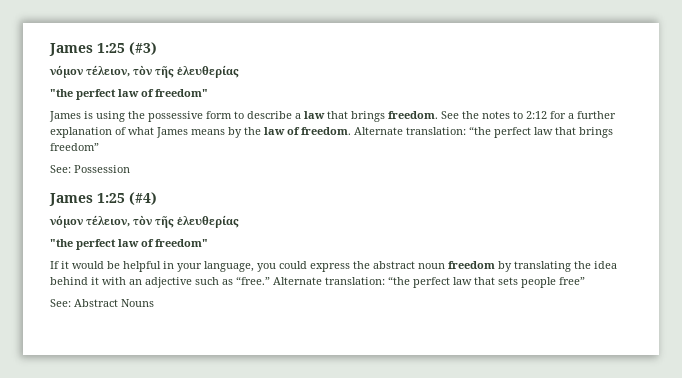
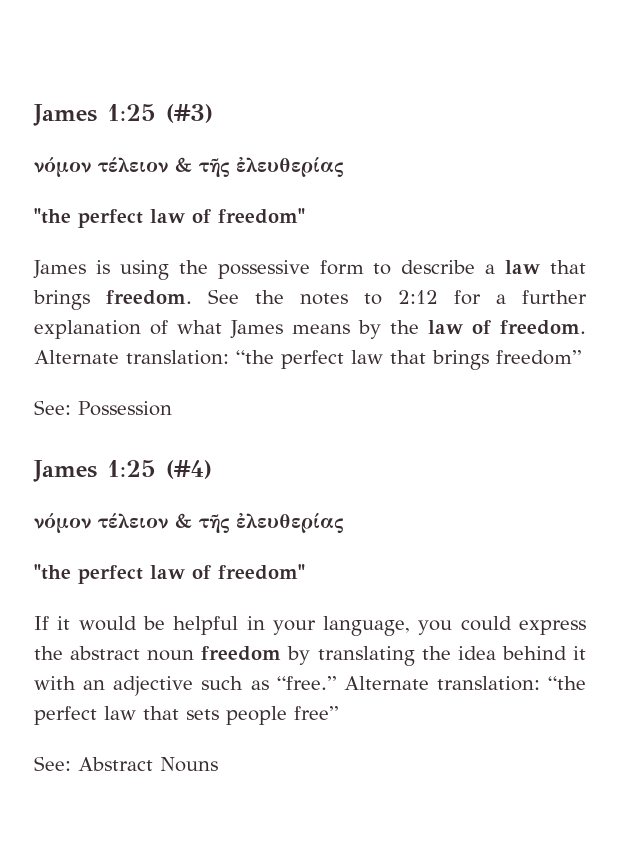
[86,65,152,77] τέλειον, τὸν -> [98,157,192,173] τέλειον &
[86,215,152,227] τέλειον, τὸν -> [98,513,192,529] τέλειον &

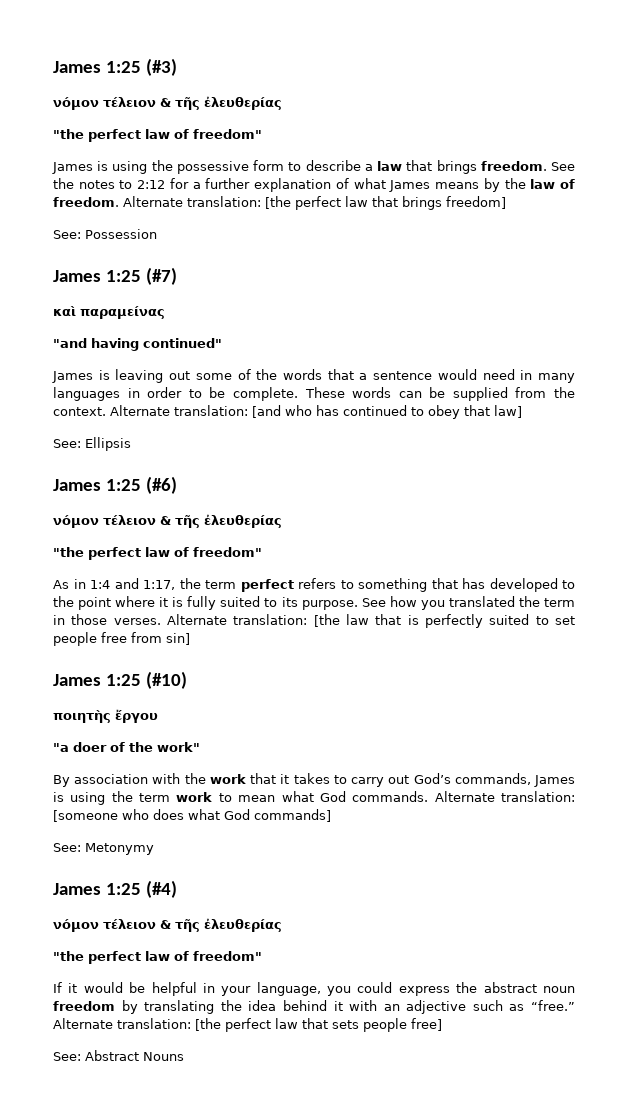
[236,350,274,364] “the -> [265,196,291,209] [the
[496,350,581,365] freedom” -> [446,196,506,209] freedom]
(172, 408) none -> [53,267,177,285] [53,306,165,319] [53,338,222,351] [52,369,575,383] [53,387,575,401] [53,405,522,419] [53,437,131,451] [53,476,177,494] [53,514,282,528] [53,547,262,560] [53,578,575,592] [53,596,575,610] [53,614,575,628] [53,632,190,646] [53,671,187,689] [53,709,158,723] [53,742,200,752] [53,773,575,787] [53,791,575,805] [53,809,331,822] [53,843,154,855] // James 1:25 (#7) // καὶ παραμείνας // "and having continued" // James is leaving out some of the words that a sentence would need in many languages in order to be complete. These words can be supplied from the context. Alternate translation: [and who has continued to obey that law] // See: Ellipsis // James 1:25 (#6) // νόμον τέλειον & τῆς ἐλευθερίας // "the perfect law of freedom" // As in 1:4 and 1:17, the term perfect refers to something that has developed to the point where it is fully suited to its purpose. See how you translated the term in those verses. Alternate translation: [the law that is perfectly suited to set people free from sin] // James 1:25 (#10) // ποιητὴς ἔργου // "a doer of the work" // By association with the work that it takes to carry out God’s commands, James is using the term work to mean what God commands. Alternate translation: [someone who does what God commands] // See: Metonymy
[548,676,586,690] “the -> [195,1018,221,1031] [the
[294,706,338,720] free” -> [411,1018,442,1031] free]

